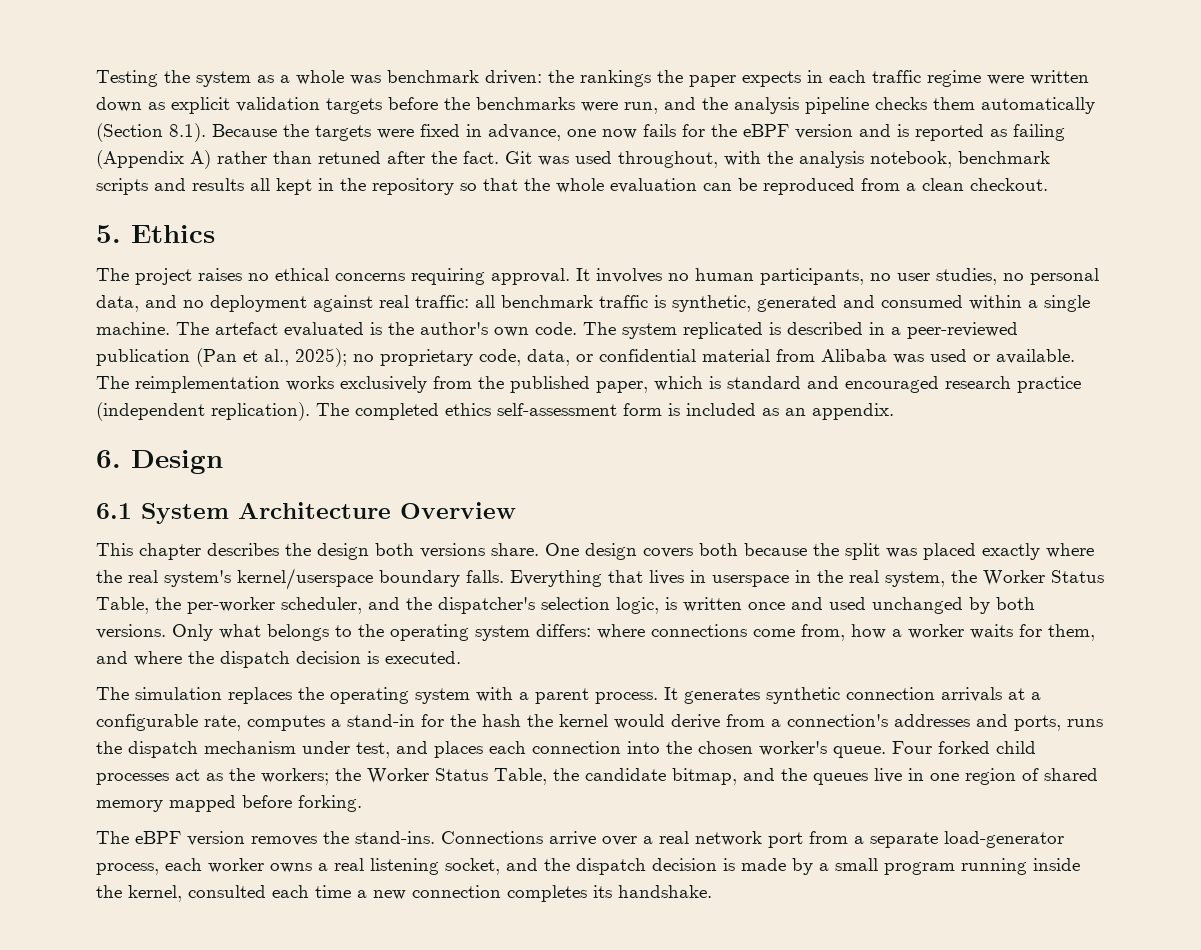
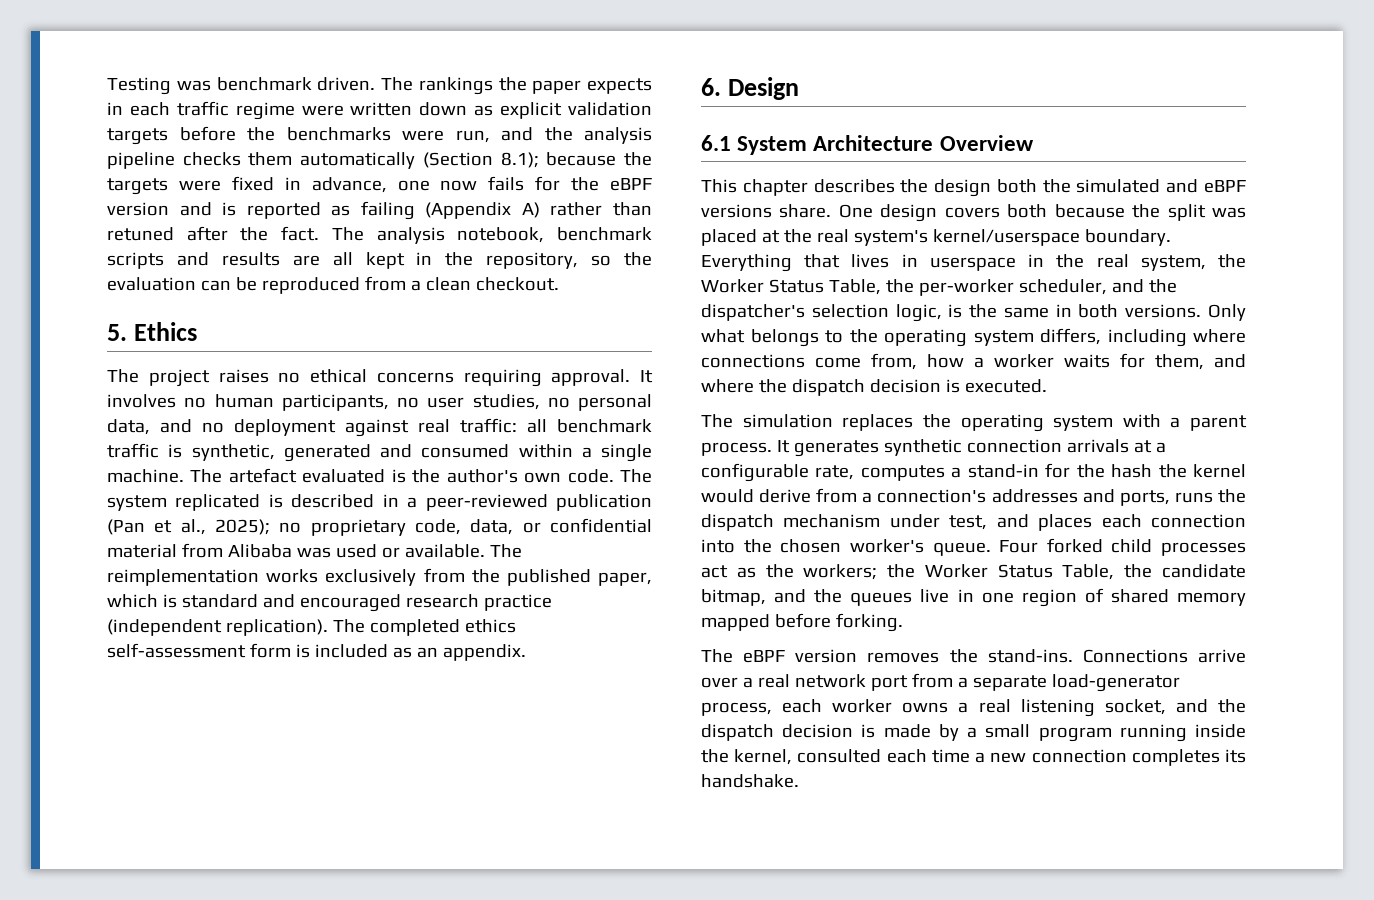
[164,70,574,87] the system as a whole was benchmark driven: the -> [176,77,413,91] was benchmark driven. The
[169,123,277,142] 8.1). Because -> [500,152,617,168] 8.1); because
[505,151,793,168] Git was used throughout, with the -> [331,227,364,241] The
(244, 184) none -> [292,255,320,266] are
[372,178,604,195] repository so that the whole -> [486,252,652,269] repository, so the
(414, 549) none -> [1042,179,1246,193] the simulated and eBPF
[982,543,1094,560] exactly where -> [761,230,780,243] at
[379,570,504,587] boundary falls. -> [1084,229,1171,246] boundary.
[683,597,990,614] written once and used unchanged by -> [969,304,1072,318] the same in
[536,624,591,637] differs: -> [1040,328,1187,347] differs, including

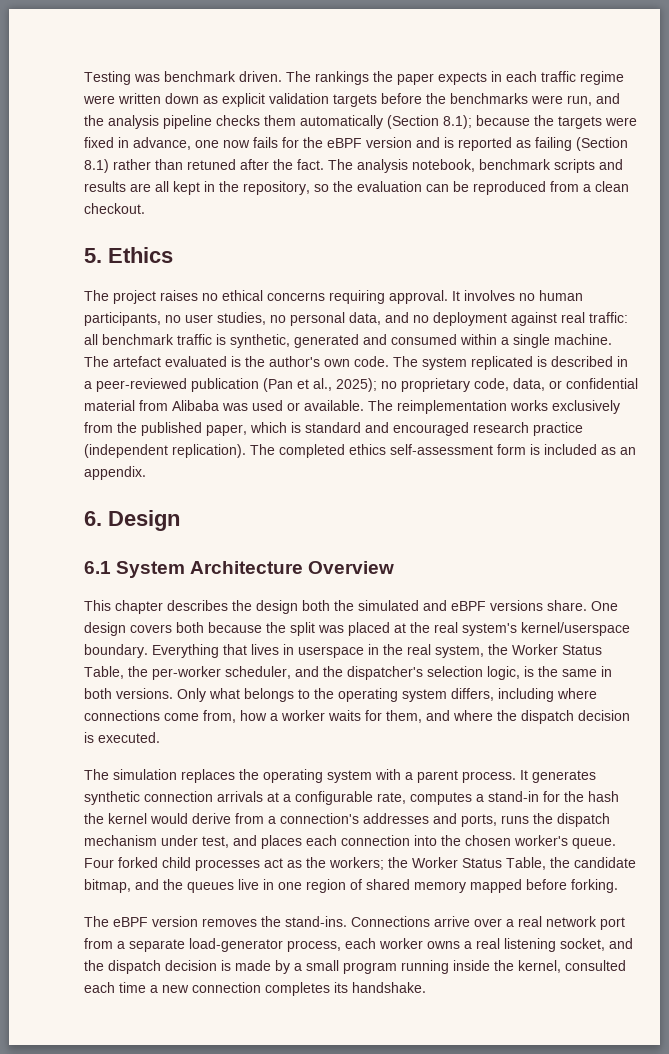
[425,202,540,219] (Appendix A) -> [576,137,628,151] [84,159,109,173] (Section 8.1)

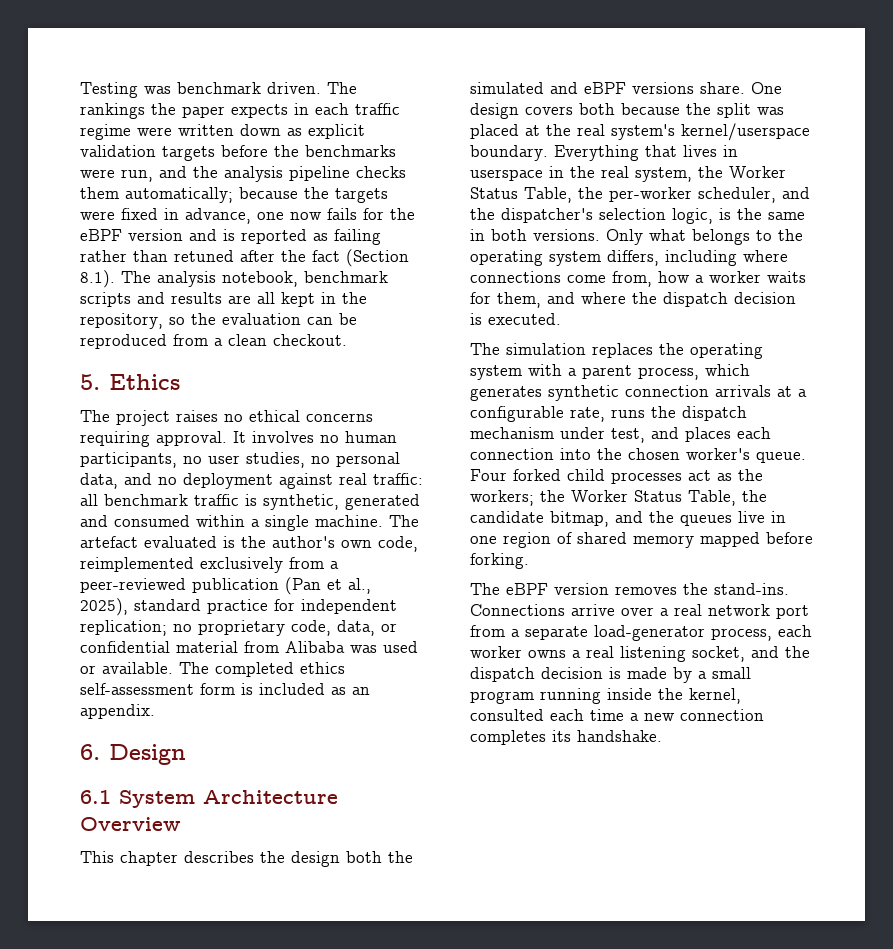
[300,115,472,129] automatically (Section 8.1); -> [125,187,233,203] automatically;
[576,137,628,151] [84,159,109,173] (Section 8.1) -> (381, 237) none
[297,159,324,170] fact. -> [312,249,409,267] [80,270,115,288] fact (Section 8.1).
[354,356,628,370] code. The system replicated is described in -> [378,536,418,552] [80,557,324,573] code, reimplemented exclusively from
[336,378,377,392] 2025); -> [80,598,397,616] [80,620,167,636] 2025), standard practice for independent replication;
[397,400,620,414] [84,422,583,436] [84,444,275,458] reimplementation works exclusively from the published paper, which is standard and encouraged research practice (independent replication). The -> (209, 668) none
[462,770,528,783] process. It -> [638,364,750,380] process, which
[410,791,619,805] [84,813,497,827] computes a stand-in for the hash the kernel would derive from a connection's addresses and ports, -> (605, 414) none

